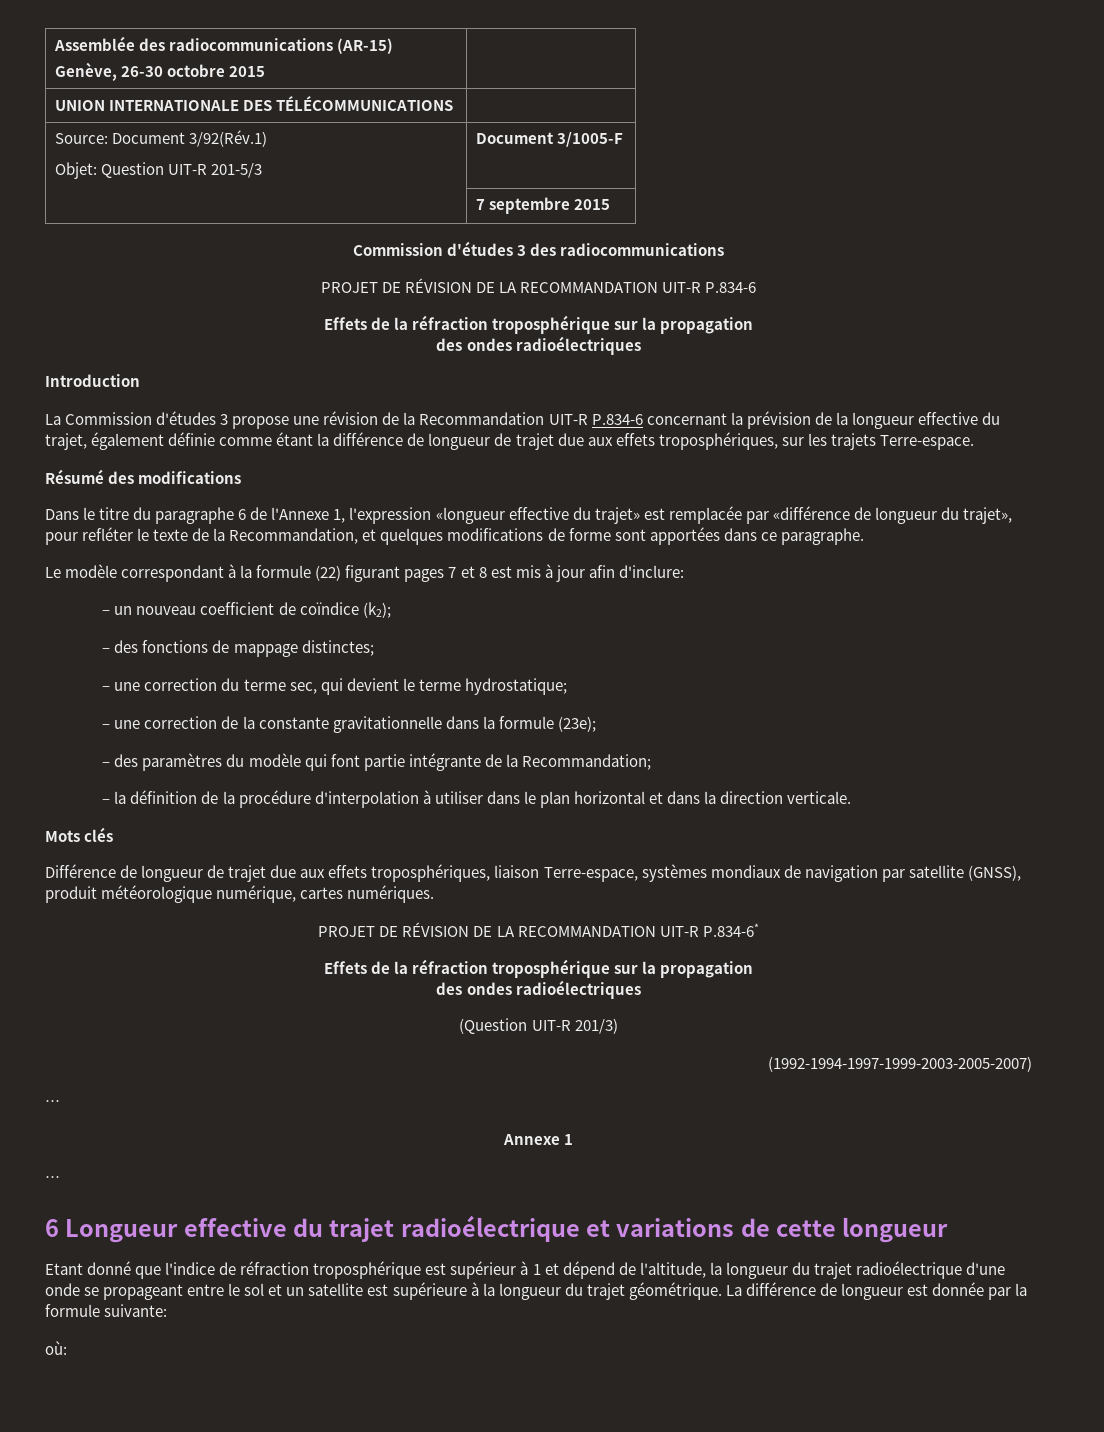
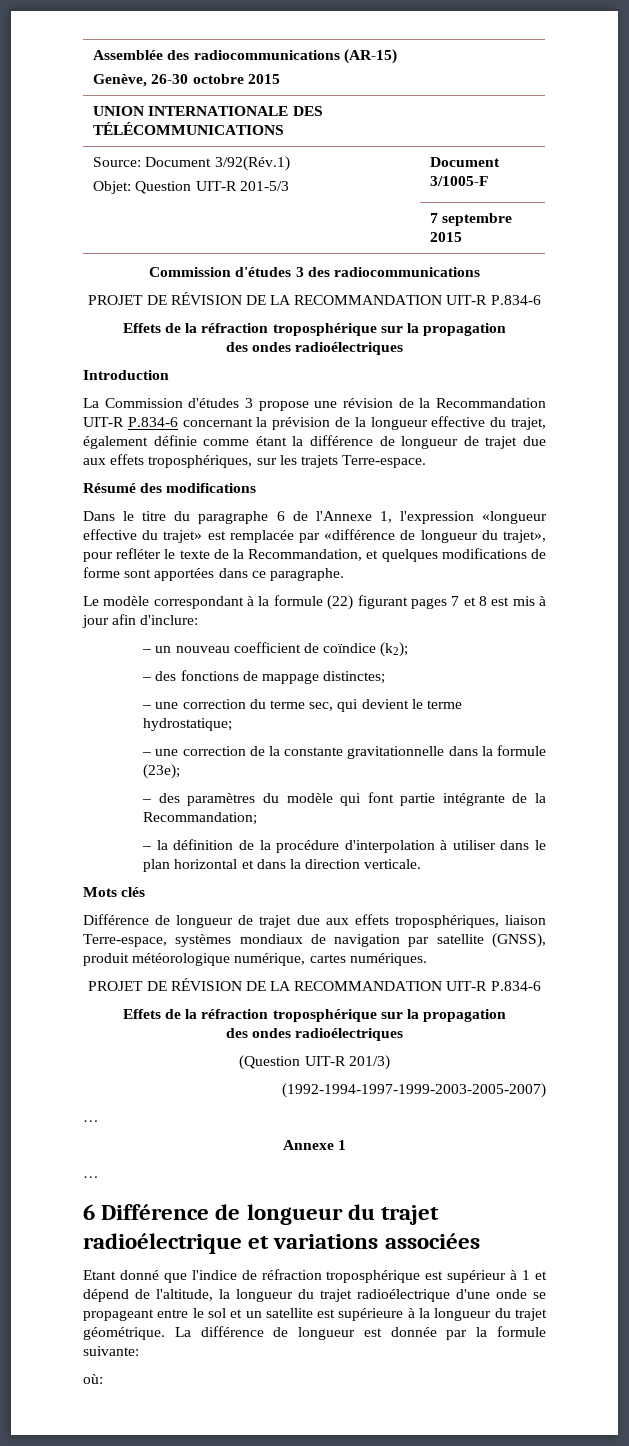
[702,923,759,937] P.834-6* -> [490,981,541,991] P.834-6
[65,1218,287,1243] Longueur effective -> [101,1204,343,1225] Différence de longueur
[740,1217,949,1243] de cette longueur -> [384,1233,480,1249] associées

